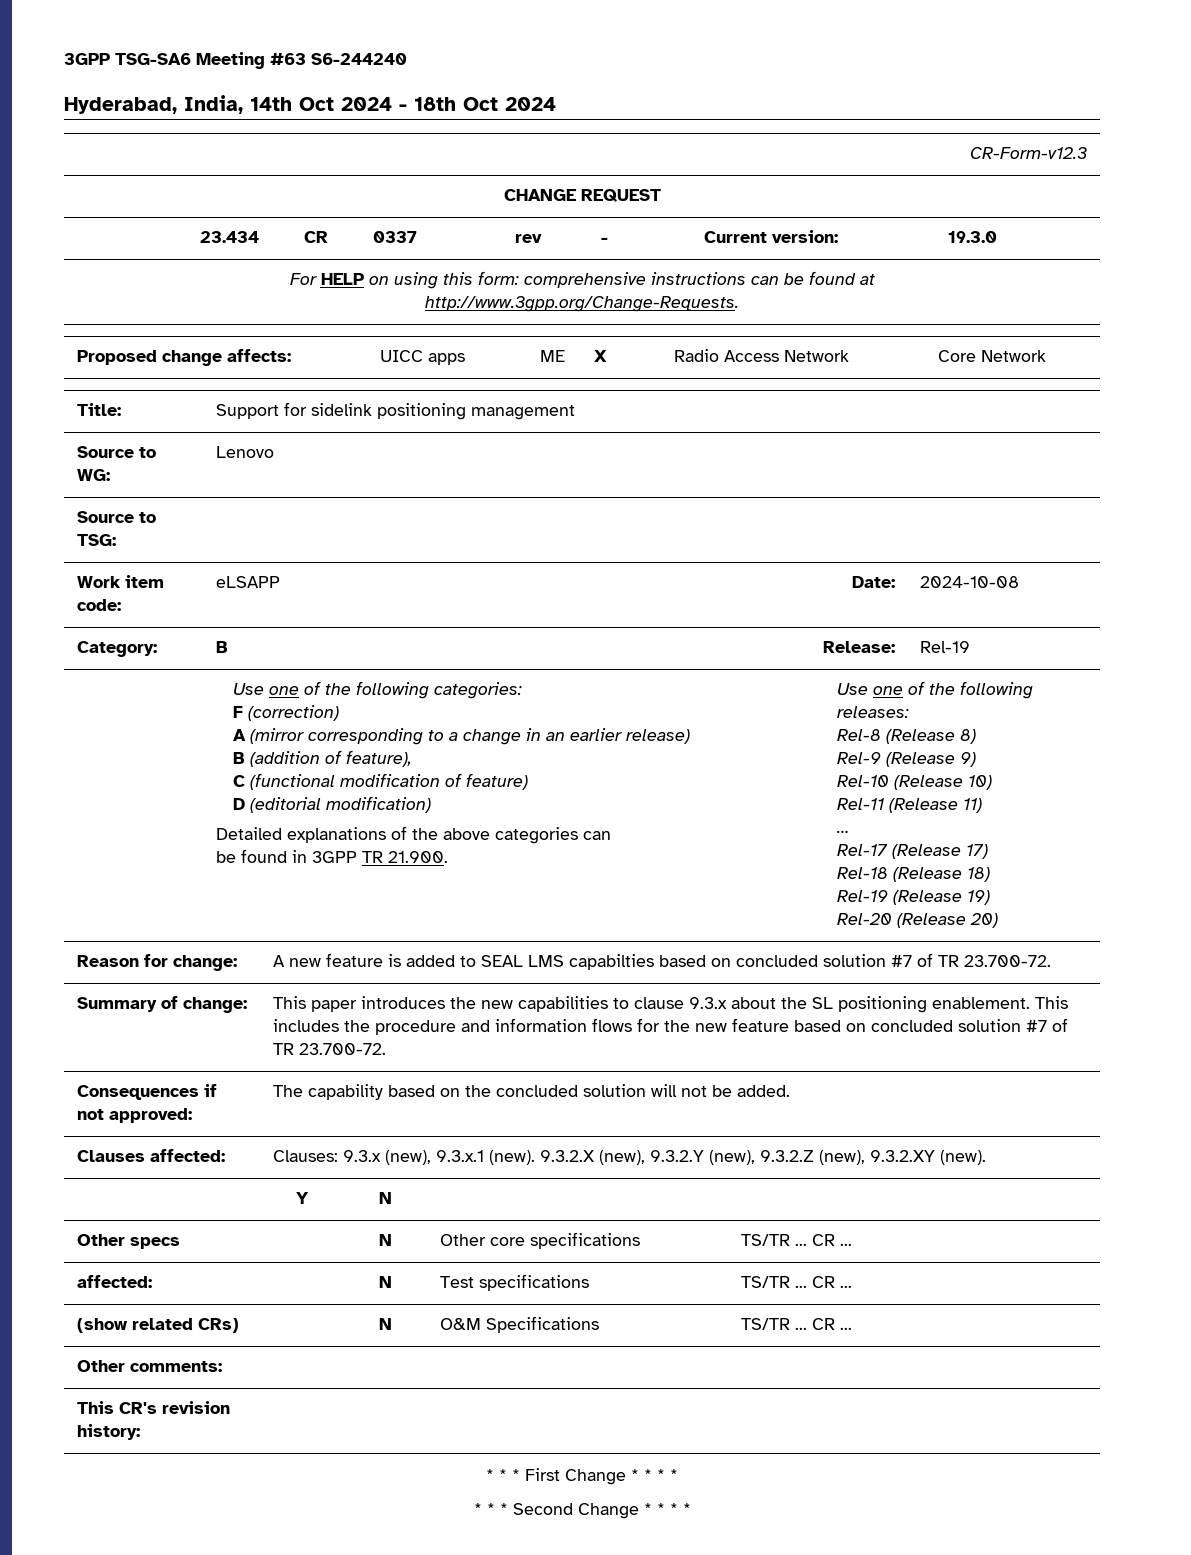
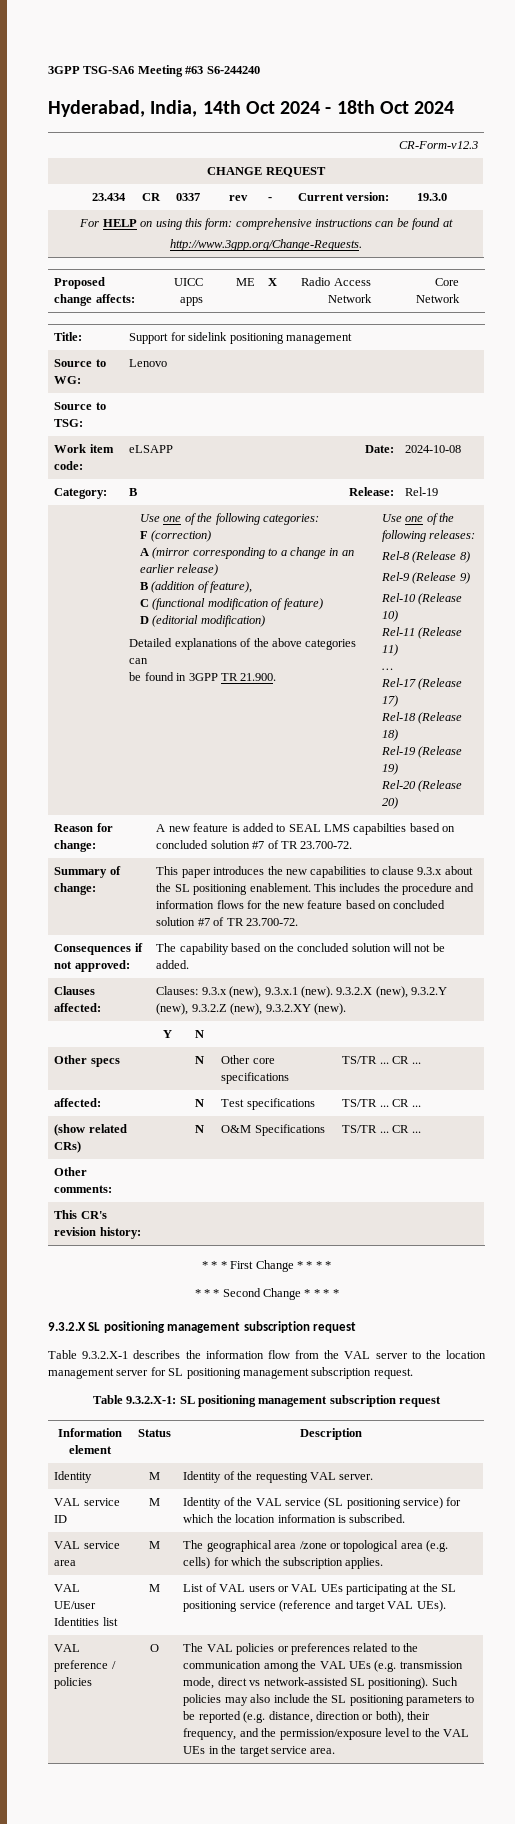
(691, 1509) none -> [48,1321,356,1333] [48,1350,487,1359] [48,1367,413,1379] [92,1395,442,1407] [57,1428,122,1437] [68,1445,112,1454] [137,1429,171,1437] [299,1428,362,1440] [54,1471,93,1483] [148,1472,160,1480] [183,1471,374,1483] [54,1498,120,1506] [54,1515,68,1523] [148,1498,160,1506] [183,1497,462,1509] [183,1514,406,1523] [54,1541,120,1549] [54,1560,77,1566] [148,1541,160,1549] [183,1540,449,1552] [183,1557,384,1569] [54,1584,81,1592] [54,1601,97,1609] [54,1617,118,1626] [148,1584,160,1592] [183,1583,457,1595] [183,1600,446,1612] [54,1644,81,1652] [54,1660,116,1672] [54,1677,93,1689] [149,1644,159,1652] [183,1643,419,1655] [183,1660,463,1672] [183,1677,458,1689] [183,1694,475,1706] [183,1711,431,1723] [183,1728,470,1740] [183,1745,336,1757] // 9.3.2.X SL positioning management subscription request // Table 9.3.2.X-1 describes the information flow from the VAL server to the location management server for SL positioning management subscription request. // Table 9.3.2.X-1: SL positioning management subscription request // Information element | Status | Description // Identity | M | Identity of the requesting VAL server. // VAL service ID | M | Identity of the VAL service (SL positioning service) for which the location information is subscribed. // VAL service area | M | The geographical area /zone or topological area (e.g. cells) for which the subscription applies. // VAL UE/user Identities list | M | List of VAL users or VAL UEs participating at the SL positioning service (reference and target VAL UEs). // VAL preference / policies | O | The VAL policies or preferences related to the communication among the VAL UEs (e.g. transmission mode, direct vs network-assisted SL positioning). Such policies may also include the SL positioning parameters to be reported (e.g. distance, direction or both), their frequency, and the permission/exposure level to the VAL UEs in the target service area.

